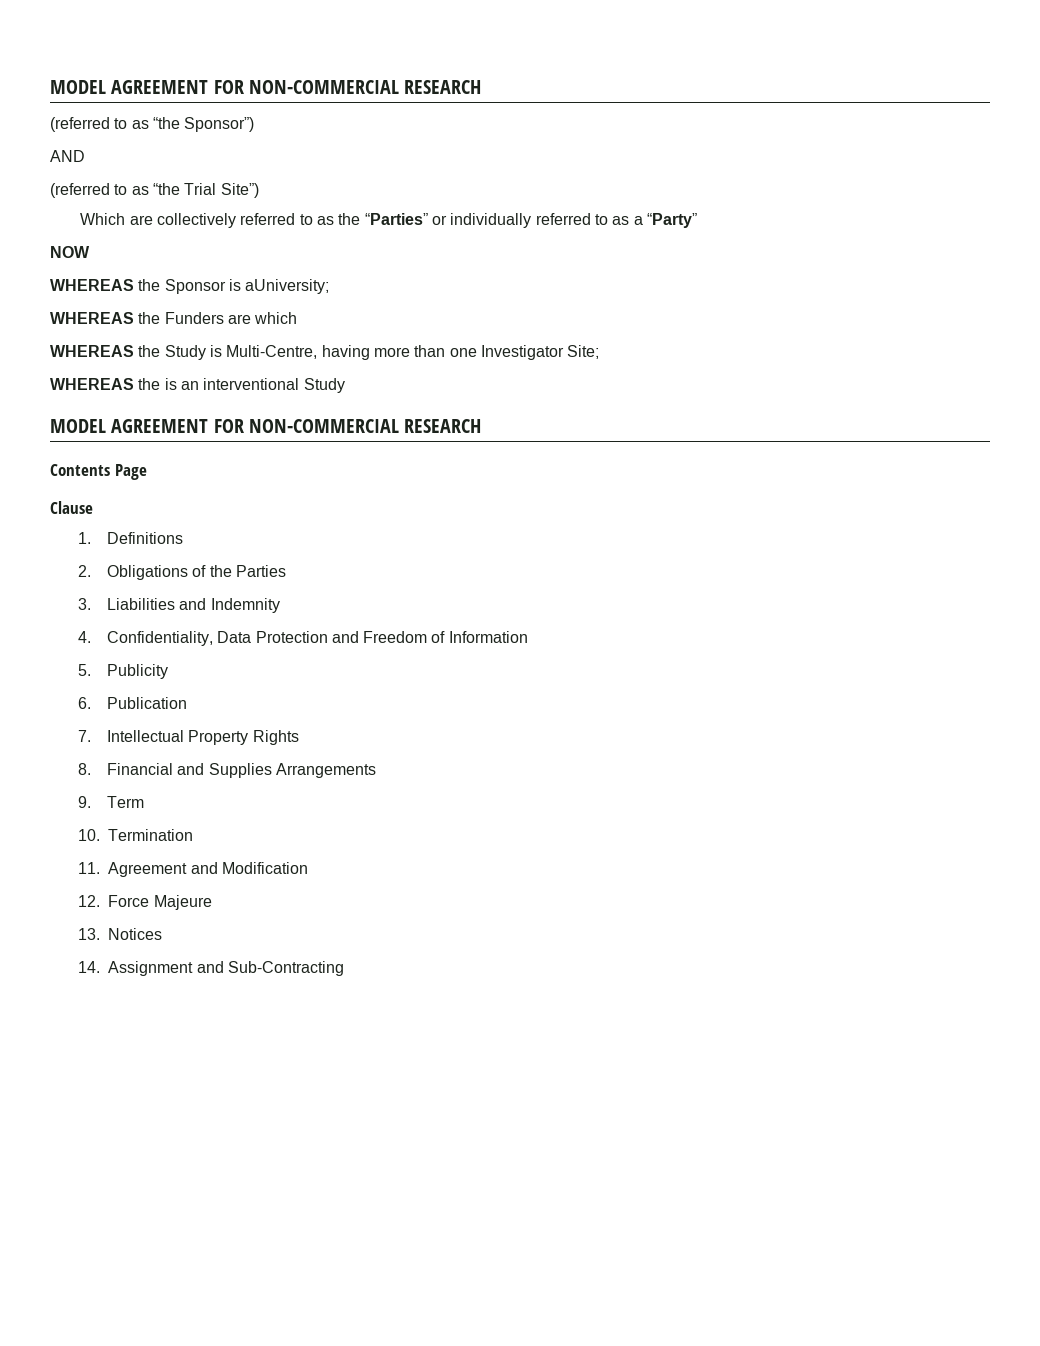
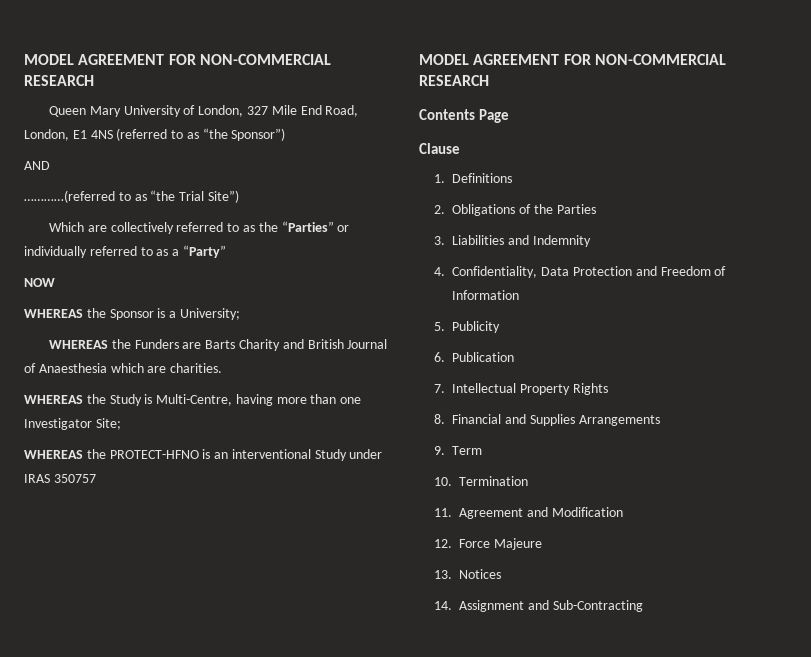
[50,80,482,94] MODEL AGREEMENT FOR NON-COMMERCIAL RESEARCH // -> [24,54,331,65] [24,75,94,86] [49,105,359,117] [24,129,113,141] MODEL AGREEMENT FOR NON-COMMERCIAL RESEARCH // Queen Mary University of London, 327 Mile End Road, London, E1 4NS
[50,183,110,198] (referred -> [24,190,115,203] …………(referred
[245,279,330,294] aUniversity; -> [169,308,240,320] a University;
(251, 319) none -> [205,339,388,351] [24,363,107,373] Barts Charity and British Journal of Anaesthesia
(298, 318) none -> [147,363,223,373] are charities.
(161, 384) none -> [109,450,199,459] PROTECT-HFNO
(345, 385) none -> [349,449,383,459] [24,474,96,483] under IRAS 350757

